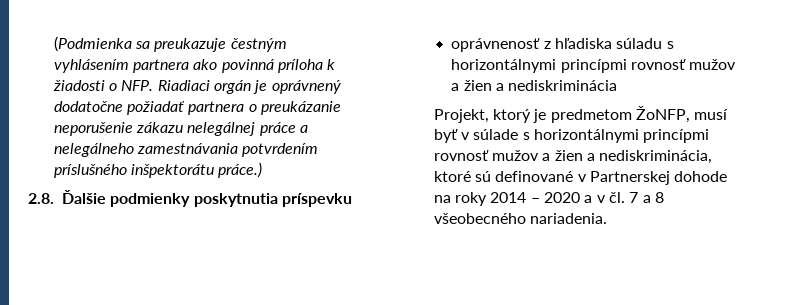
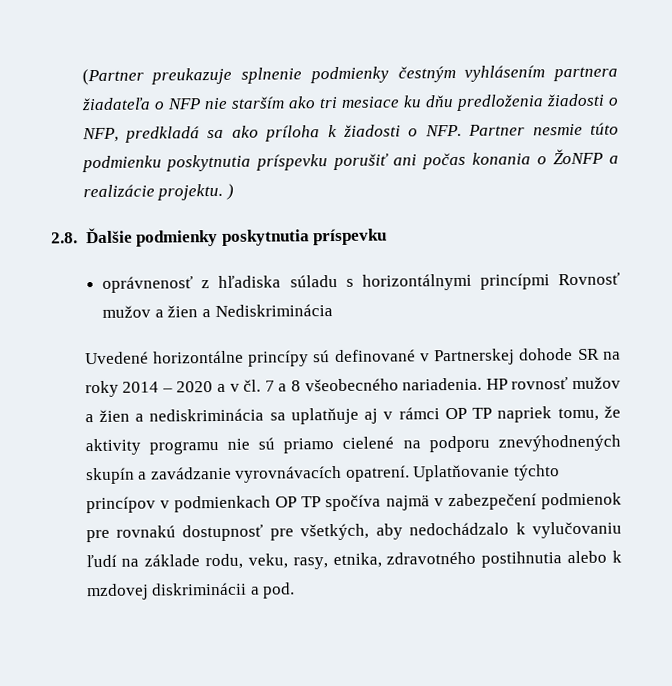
[53,36,287,52] [53,59,275,73] (Podmienka sa preukazuje čestným vyhlásením partnera ako povinná -> [81,65,618,86] [80,93,620,111] [81,125,259,143] (Partner preukazuje splnenie podmienky čestným vyhlásením partnera žiadateľa o NFP nie starším ako tri mesiace ku dňu predloženia žiadosti o NFP, predkladá sa ako
[157,80,341,94] [53,101,342,115] [53,122,309,136] [53,143,319,157] [53,162,263,178] Riadiaci orgán je oprávnený dodatočne požiadať partnera o preukázanie neporušenie zákazu nelegálnej práce a nelegálneho zamestnávania potvrdením príslušného inšpektorátu práce.) -> [468,122,620,136] [81,148,619,173] [82,183,234,201] Partner nesmie túto podmienku poskytnutia príspevku porušiť ani počas konania o ŽoNFP a realizácie projektu. )
[631,59,737,70] [451,80,618,91] [433,106,729,123] [433,129,710,143] [433,150,713,164] [433,171,471,182] rovnosť mužov a žien a nediskriminácia // Projekt, ktorý je predmetom ŽoNFP, musí byť v súlade s horizontálnymi princípmi rovnosť mužov a žien a nediskriminácia, ktoré -> [558,272,620,286] [102,304,333,318] [84,350,310,367] Rovnosť mužov a žien a Nediskriminácia // Uvedené horizontálne princípy
(728, 176) none -> [577,348,600,360] SR
(608, 218) none -> [485,376,621,390] [84,405,621,425] [84,434,621,456] [85,464,561,485] [85,492,622,514] [85,521,622,543] [85,550,622,570] [86,582,296,601] HP rovnosť mužov a žien a nediskriminácia sa uplatňuje aj v rámci OP TP napriek tomu, že aktivity programu nie sú priamo cielené na podporu znevýhodnených skupín a zavádzanie vyrovnávacích opatrení. Uplatňovanie týchto princípov v podmienkach OP TP spočíva najmä v zabezpečení podmienok pre rovnakú dostupnosť pre všetkých, aby nedochádzalo k vylučovaniu ľudí na základe rodu, veku, rasy, etnika, zdravotného postihnutia alebo k mzdovej diskriminácii a pod.

